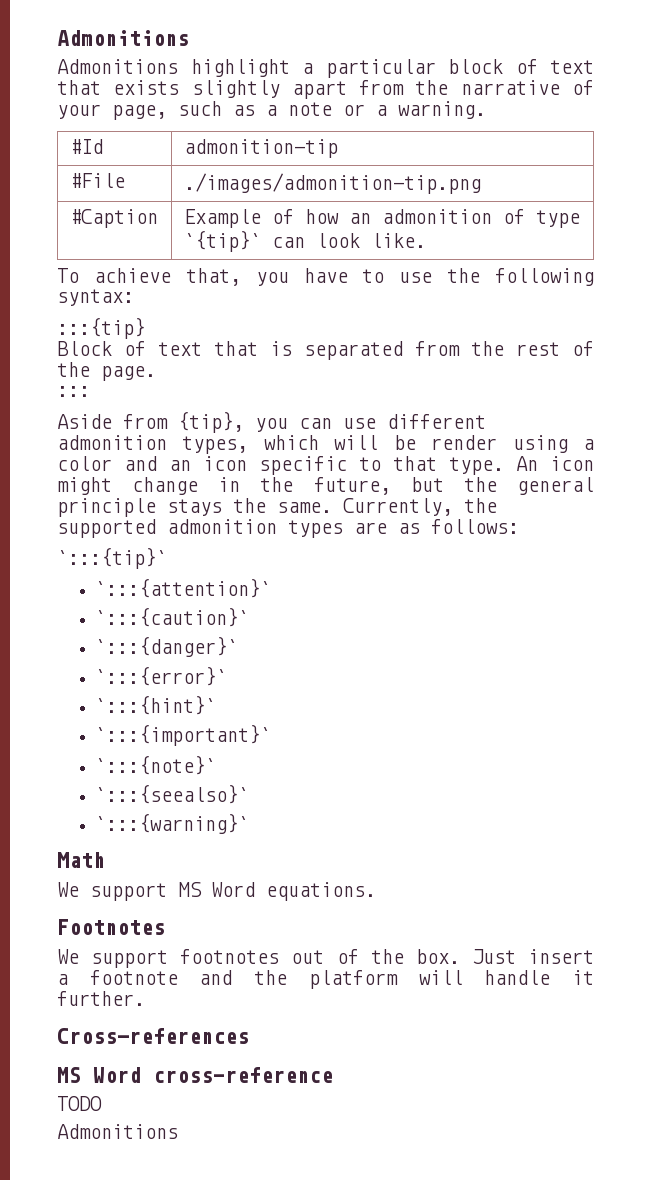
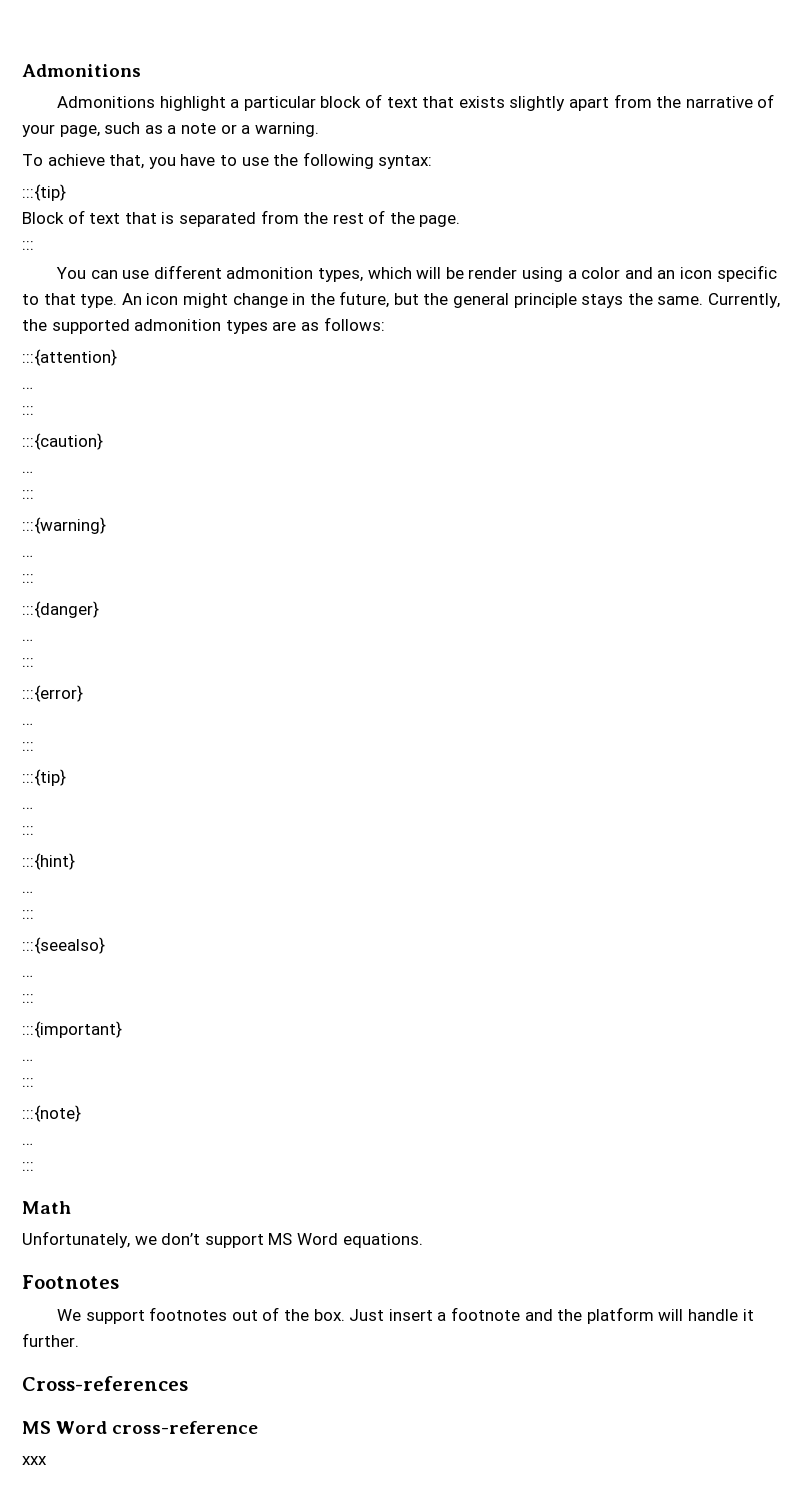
[69,139,103,154] [183,139,338,158] [69,173,125,188] [183,173,481,194] [69,209,158,228] [183,209,580,228] [183,230,426,252] // #Id | admonition-tip // #File | ./images/admonition-tip.png // #Caption | Example of how an admonition of type `{tip}` can look like. -> (319, 129) none
[57,411,288,433] Aside from {tip}, you -> [56,267,87,279] You
[57,547,167,569] [95,578,272,598] [95,607,250,627] [95,636,239,657] [95,666,228,686] [95,695,217,715] [95,724,272,746] [95,755,217,775] [95,784,250,804] [95,813,250,834] [57,852,105,868] [57,882,79,897] `:::{tip}` // `:::{attention}` // `:::{caution}` // `:::{danger}` // `:::{error}` // `:::{hint}` // `:::{important}` // `:::{note}` // `:::{seealso}` // `:::{warning}` // Math // We -> [22,349,117,366] [22,387,33,389] [22,406,34,415] [22,433,103,450] [22,471,33,473] [22,490,34,499] [22,517,106,534] [22,555,33,557] [22,574,34,583] [22,601,99,618] [22,639,33,641] [22,658,34,667] [22,685,83,702] [22,723,33,725] [22,742,34,751] [22,769,66,786] [22,807,33,809] [22,826,34,835] [22,853,75,870] [22,891,33,893] [22,910,34,919] [22,937,105,954] [22,975,33,977] [22,994,34,1003] [22,1021,122,1038] [22,1059,33,1061] [22,1078,34,1087] [22,1105,81,1122] [22,1143,33,1145] [22,1162,34,1171] [22,1201,71,1214] [22,1231,201,1248] :::{attention} // … // ::: // :::{caution} // … // ::: // :::{warning} // … // ::: // :::{danger} // … // ::: // :::{error} // … // ::: // :::{tip} // … // ::: // :::{hint} // … // ::: // :::{seealso} // … // ::: // :::{important} // … // ::: // :::{note} // … // ::: // Math // Unfortunately, we don’t
[57,1096,102,1111] [57,1124,178,1139] TODO // Admonitions -> [22,1456,47,1465] xxx

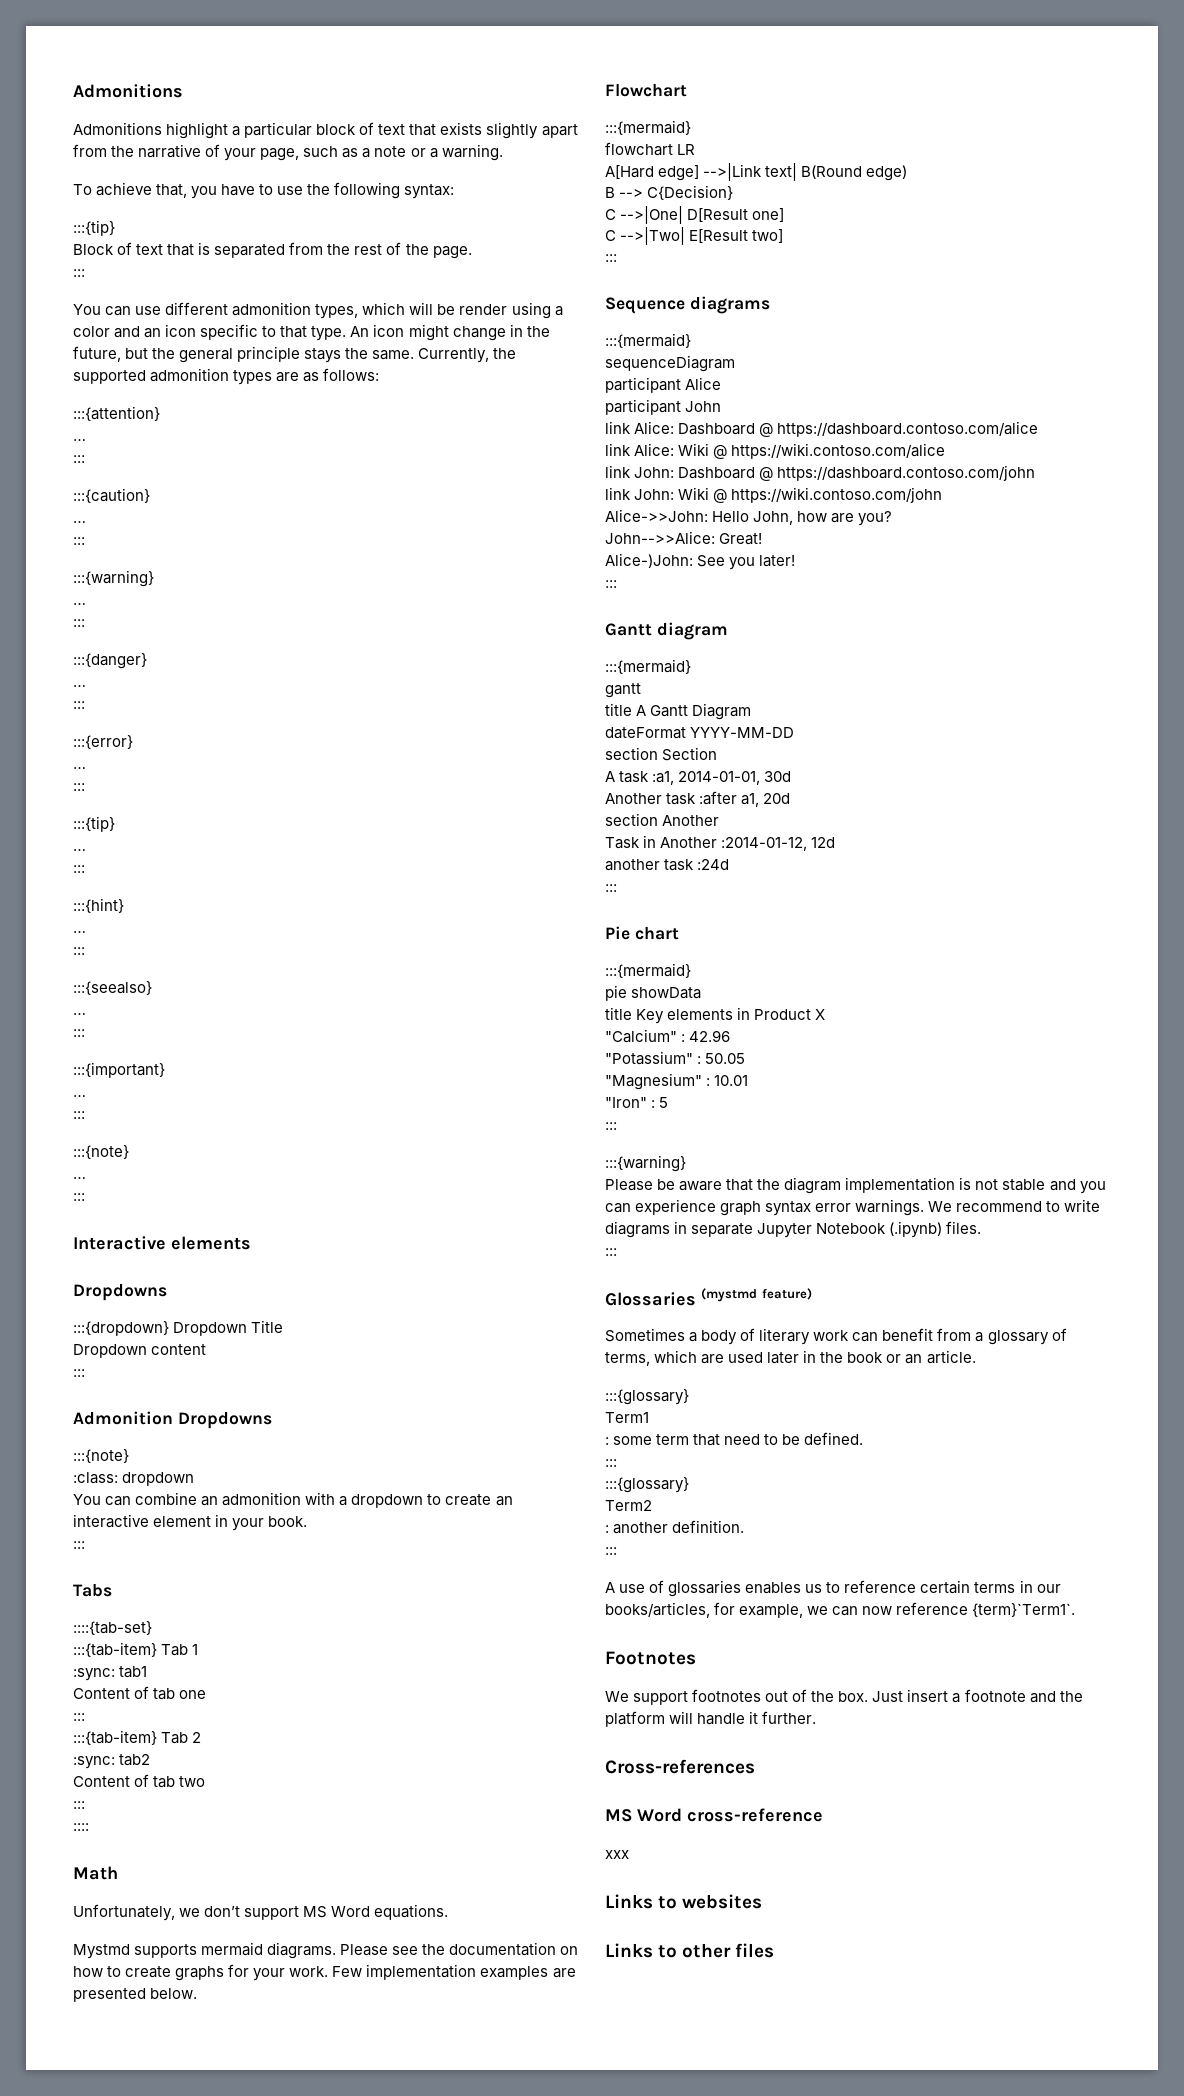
(34, 1166) none -> [73,1236,251,1250] [73,1284,167,1301] [73,1320,284,1336] [73,1344,207,1358] [73,1369,85,1377] [73,1411,272,1429] [73,1449,129,1463] [73,1472,195,1486] [73,1492,513,1508] [73,1514,308,1531] [73,1541,85,1549] [73,1584,112,1597] [73,1621,152,1635] [73,1642,199,1657] [73,1666,148,1681] [73,1686,207,1700] [73,1713,85,1721] [73,1730,202,1745] [73,1754,151,1769] [73,1774,206,1788] [73,1801,85,1809] [73,1823,89,1831] // Interactive elements // Dropdowns // :::{dropdown} Dropdown Title // Dropdown content // ::: // Admonition Dropdowns // :::{note} // :class: dropdown // You can combine an admonition with a dropdown to create an interactive element in your book. // ::: // Tabs // ::::{tab-set} // :::{tab-item} Tab 1 // :sync: tab1 // Content of tab one // ::: // :::{tab-item} Tab 2 // :sync: tab2 // Content of tab two // ::: // ::::
(423, 1240) none -> [73,1942,579,1959] [73,1964,576,1981] [73,1988,198,2002] [605,84,687,97] [605,120,691,135] [605,142,696,156] [605,163,908,181] [605,185,734,200] [605,206,785,224] [605,227,784,245] [605,254,617,262] [605,296,770,314] [605,333,691,348] [605,355,735,372] [605,377,722,393] [605,399,722,415] [605,421,1039,437] [605,443,946,459] [605,465,1036,481] [605,487,943,503] [605,509,893,526] [605,531,763,545] [605,553,796,570] [605,580,617,588] [605,622,728,640] [605,659,691,674] [605,683,641,698] [605,703,752,720] [605,727,795,739] [605,747,718,761] [605,771,792,785] [605,791,791,807] [605,813,720,826] [605,835,836,851] [605,859,730,871] [605,884,617,892] [605,926,679,940] [605,963,691,978] [605,985,702,1001] [605,1007,826,1024] [605,1029,731,1043] [605,1051,746,1065] [605,1073,749,1090] [605,1097,669,1108] [605,1122,617,1130] [605,1155,686,1172] [605,1177,1106,1194] [605,1199,1101,1216] [605,1221,982,1238] [605,1248,617,1256] [605,1288,812,1306] [605,1328,1067,1345] [605,1350,976,1366] [605,1389,689,1405] [605,1412,649,1423] [605,1432,864,1446] [605,1459,617,1467] [605,1477,689,1493] [605,1500,652,1511] [605,1520,745,1534] [605,1547,617,1555] [605,1580,1061,1597] [605,1602,1076,1618] // Mystmd supports mermaid diagrams. Please see the documentation on how to create graphs for your work. Few implementation examples are presented below. // Flowchart // :::{mermaid} // flowchart LR // A[Hard edge] -->|Link text| B(Round edge) // B --> C{Decision} // C -->|One| D[Result one] // C -->|Two| E[Result two] // ::: // Sequence diagrams // :::{mermaid} // sequenceDiagram // participant Alice // participant John // link Alice: Dashboard @ https://dashboard.contoso.com/alice // link Alice: Wiki @ https://wiki.contoso.com/alice // link John: Dashboard @ https://dashboard.contoso.com/john // link John: Wiki @ https://wiki.contoso.com/john // Alice->>John: Hello John, how are you? // John-->>Alice: Great! // Alice-)John: See you later! // ::: // Gantt diagram // :::{mermaid} // gantt // title A Gantt Diagram // dateFormat YYYY-MM-DD // section Section // A task :a1, 2014-01-01, 30d // Another task :after a1, 20d // section Another // Task in Another :2014-01-12, 12d // another task :24d // ::: // Pie chart // :::{mermaid} // pie showData // title Key elements in Product X // "Calcium" : 42.96 // "Potassium" : 50.05 // "Magnesium" : 10.01 // "Iron" : 5 // ::: // :::{warning} // Please be aware that the diagram implementation is not stable and you can experience graph syntax error warnings. We recommend to write diagrams in separate Jupyter Notebook (.ipynb) files. // ::: // Glossaries (mystmd feature) // Sometimes a body of literary work can benefit from a glossary of terms, which are used later in the book or an article. // :::{glossary} // Term1 // : some term that need to be defined. // ::: // :::{glossary} // Term2 // : another definition. // ::: // A use of glossaries enables us to reference certain terms in our books/articles, for example, we can now reference {term}`Term1`.
(47, 1460) none -> [605,1894,763,1909] [605,1943,775,1958] // Links to websites // Links to other files

